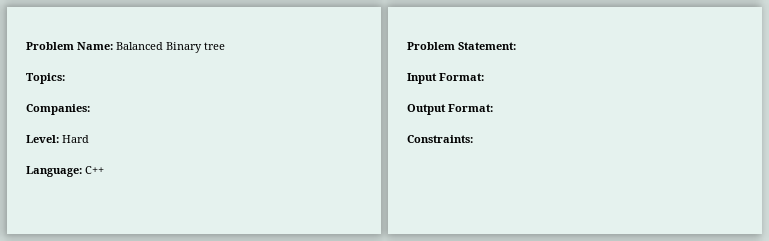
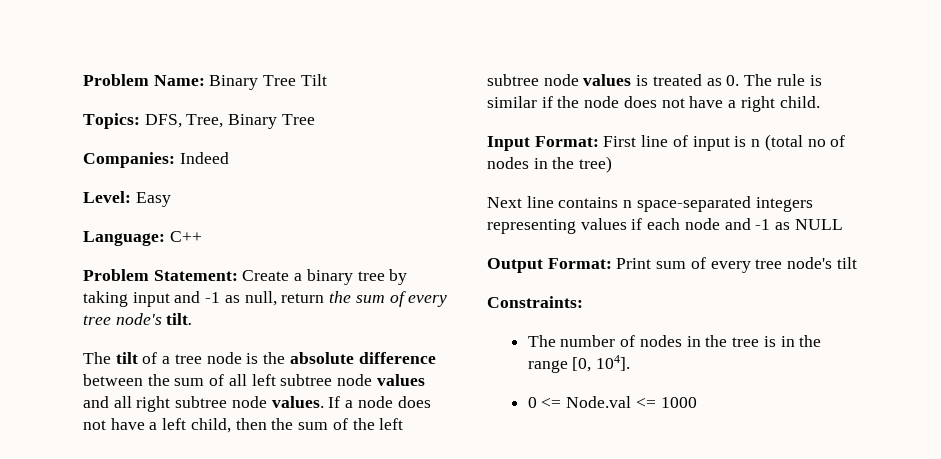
[116,42,225,53] [26,73,65,84] Balanced Binary tree // Topics: -> [209,74,327,90] [83,113,315,129] Binary Tree Tilt // Topics: DFS, Tree, Binary Tree
(90, 109) none -> [179,152,229,164] Indeed
[62,135,89,143] Hard -> [135,192,171,207] Easy
[407,73,484,84] [407,104,493,115] [407,135,473,143] // Input Format: // Output Format: // Constraints: -> [242,269,408,285] [83,291,448,307] [83,313,193,325] [83,352,436,364] [83,374,425,386] [83,396,431,412] [83,418,404,433] [487,74,822,86] [487,96,820,112] [487,134,846,151] [487,156,613,173] [487,196,813,212] [487,218,843,234] [487,257,857,273] [487,296,583,308] [527,335,822,347] [527,355,631,373] [527,396,697,408] Create a binary tree by taking input and -1 as null, return the sum of every tree node's tilt. // The tilt of a tree node is the absolute difference between the sum of all left subtree node values and all right subtree node values. If a node does not have a left child, then the sum of the left subtree node values is treated as 0. The rule is similar if the node does not have a right child. // Input Format: First line of input is n (total no of nodes in the tree) // Next line contains n space-separated integers representing values if each node and -1 as NULL // Output Format: Print sum of every tree node's tilt // Constraints: // The number of nodes in the tree is in the range [0, 104]. // 0 <= Node.val <= 1000

